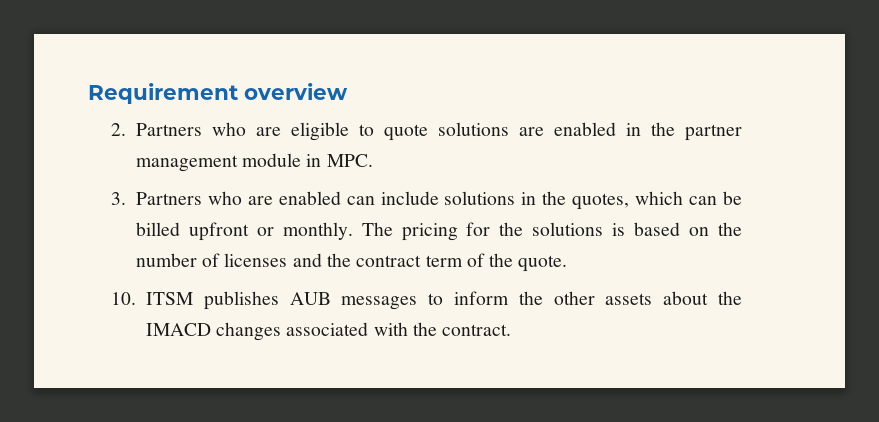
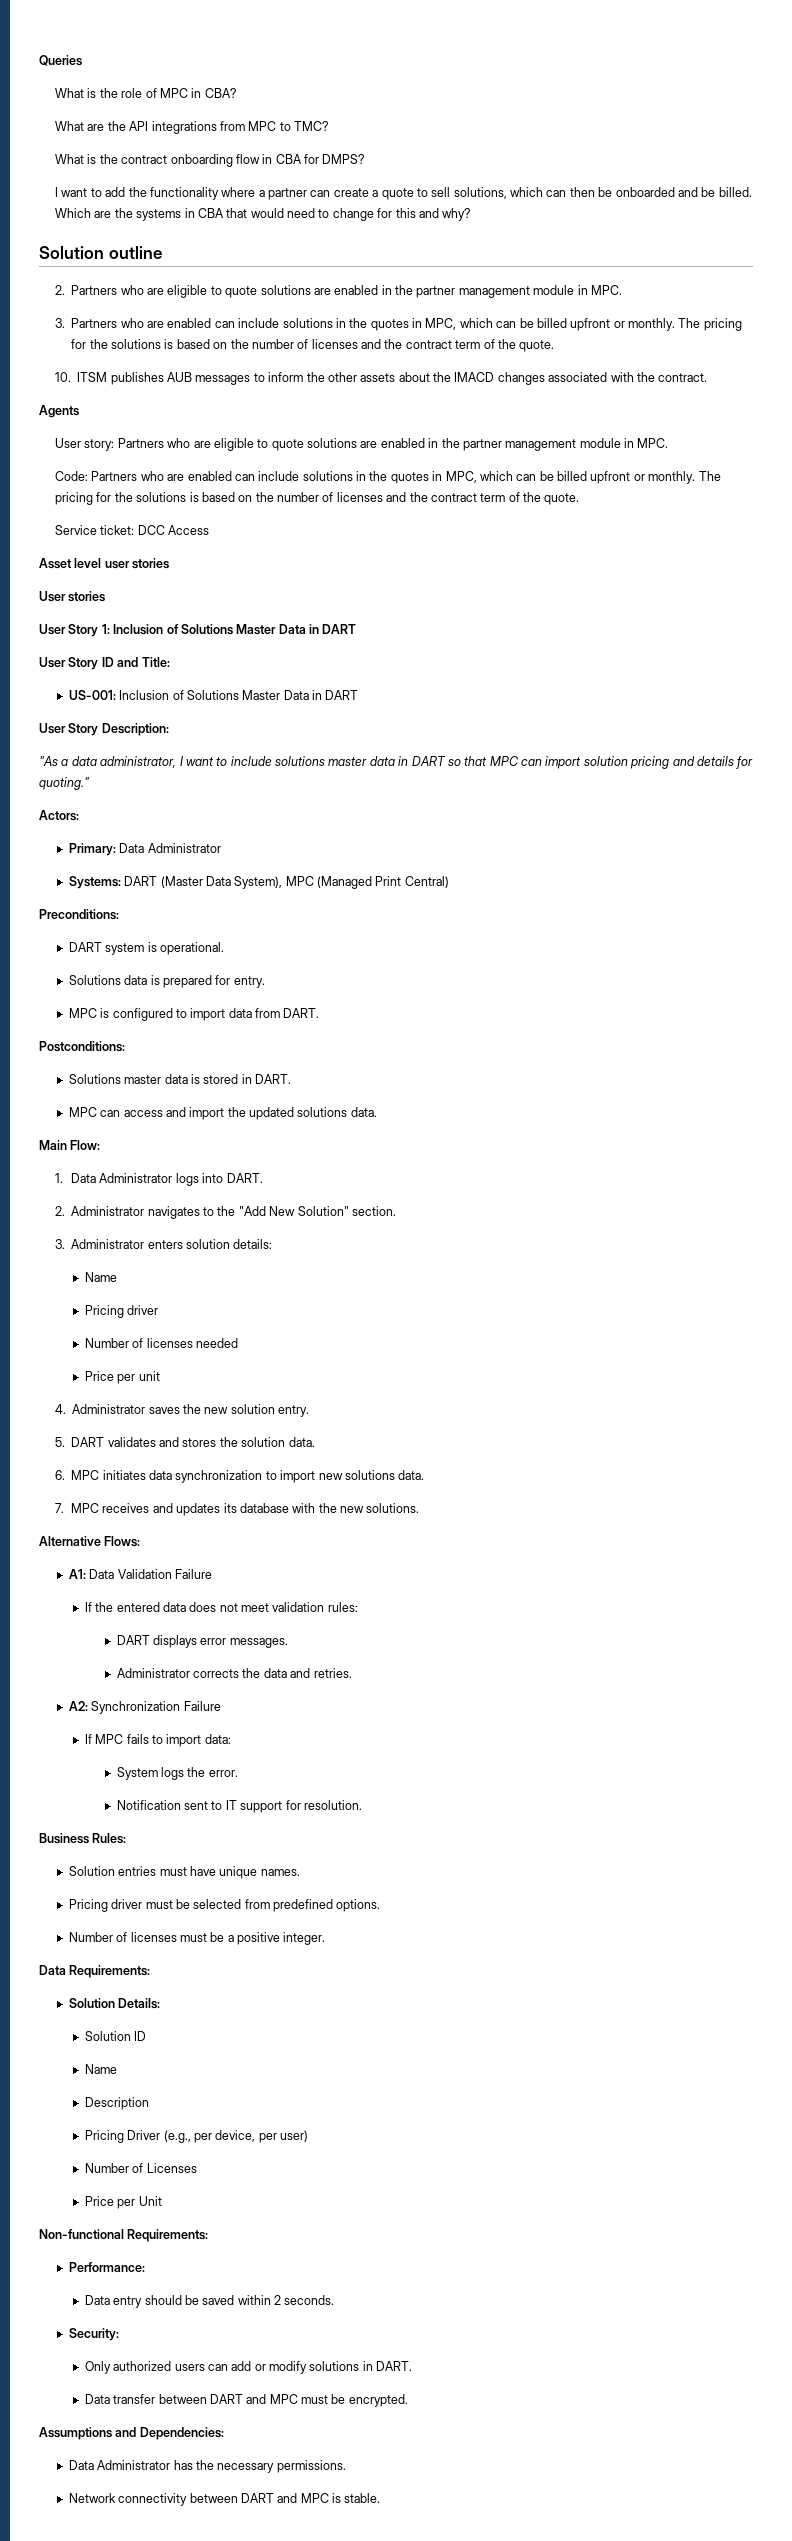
[88,83,348,104] Requirement overview -> [39,55,82,66] [54,88,237,98] [54,121,329,134] [54,154,366,167] [54,187,752,200] [54,208,472,221] [39,246,162,259] Queries // What is the role of MPC in CBA? // What are the API integrations from MPC to TMC? // What is the contract onboarding flow in CBA for DMPS? // I want to add the functionality where a partner can create a quote to sell solutions, which can then be onboarded and be billed. Which are the systems in CBA that would need to change for this and why? // Solution outline
[572,193,630,210] quotes, -> [370,318,457,331] quotes in MPC,
(512, 330) none -> [39,405,79,418] [54,438,669,451] [54,471,721,484] [54,492,580,505] [54,525,210,535] [39,558,170,569] [39,591,106,602] [39,624,357,637] [39,657,170,670] [68,690,359,700] [39,723,169,736] [39,756,754,769] [39,777,89,790] [39,810,79,821] [68,843,221,856] [68,876,449,889] [39,909,119,920] [68,942,224,955] [68,975,265,988] [68,1008,320,1021] [39,1041,125,1052] [68,1074,291,1084] [68,1107,377,1120] [39,1140,101,1150] [54,1173,263,1186] [54,1206,396,1219] [54,1239,273,1249] [84,1272,117,1282] [84,1305,159,1318] [84,1338,238,1348] [84,1371,160,1384] [54,1404,310,1417] [54,1437,315,1447] [54,1470,425,1483] [54,1503,420,1516] [39,1536,141,1547] [68,1569,212,1579] [84,1602,358,1612] [116,1635,288,1648] [116,1668,352,1678] [68,1701,221,1714] [84,1734,231,1747] [116,1767,238,1780] [116,1800,362,1813] [39,1833,127,1844] [68,1866,300,1879] [68,1899,381,1912] [68,1932,326,1945] [39,1965,151,1978] [68,1998,161,2009] [84,2031,147,2041] [84,2064,117,2074] [84,2097,149,2110] [84,2130,308,2143] [84,2163,197,2173] [84,2196,162,2209] [39,2229,209,2242] [68,2262,145,2272] [84,2295,335,2308] [68,2328,119,2341] [84,2361,413,2374] [84,2394,408,2407] [39,2427,224,2440] [68,2460,346,2473] [68,2493,381,2506] // Agents // User story: Partners who are eligible to quote solutions are enabled in the partner management module in MPC. // Code: Partners who are enabled can include solutions in the quotes in MPC, which can be billed upfront or monthly. The pricing for the solutions is based on the number of licenses and the contract term of the quote. // Service ticket: DCC Access // Asset level user stories // User stories // User Story 1: Inclusion of Solutions Master Data in DART // User Story ID and Title: // US-001: Inclusion of Solutions Master Data in DART // User Story Description: // "As a data administrator, I want to include solutions master data in DART so that MPC can import solution pricing and details for quoting." // Actors: // Primary: Data Administrator // Systems: DART (Master Data System), MPC (Managed Print Central) // Preconditions: // DART system is operational. // Solutions data is prepared for entry. // MPC is configured to import data from DART. // Postconditions: // Solutions master data is stored in DART. // MPC can access and import the updated solutions data. // Main Flow: // 1. Data Administrator logs into DART. // 2. Administrator navigates to the "Add New Solution" section. // 3. Administrator enters solution details: // Name // Pricing driver // Number of licenses needed // Price per unit // 4. Administrator saves the new solution entry. // 5. DART validates and stores the solution data. // 6. MPC initiates data synchronization to import new solutions data. // 7. MPC receives and updates its database with the new solutions. // Alternative Flows: // A1: Data Validation Failure // If the entered data does not meet validation rules: // DART displays error messages. // Administrator corrects the data and retries. // A2: Synchronization Failure // If MPC fails to import data: // System logs the error. // Notification sent to IT support for resolution. // Business Rules: // Solution entries must have unique names. // Pricing driver must be selected from predefined options. // Number of licenses must be a positive integer. // Data Requirements: // Solution Details: // Solution ID // Name // Description // Pricing Driver (e.g., per device, per user) // Number of Licenses // Price per Unit // Non-functional Requirements: // Performance: // Data entry should be saved within 2 seconds. // Security: // Only authorized users can add or modify solutions in DART. // Data transfer between DART and MPC must be encrypted. // Assumptions and Dependencies: // Data Administrator has the necessary permissions. // Network connectivity between DART and MPC is stable.

